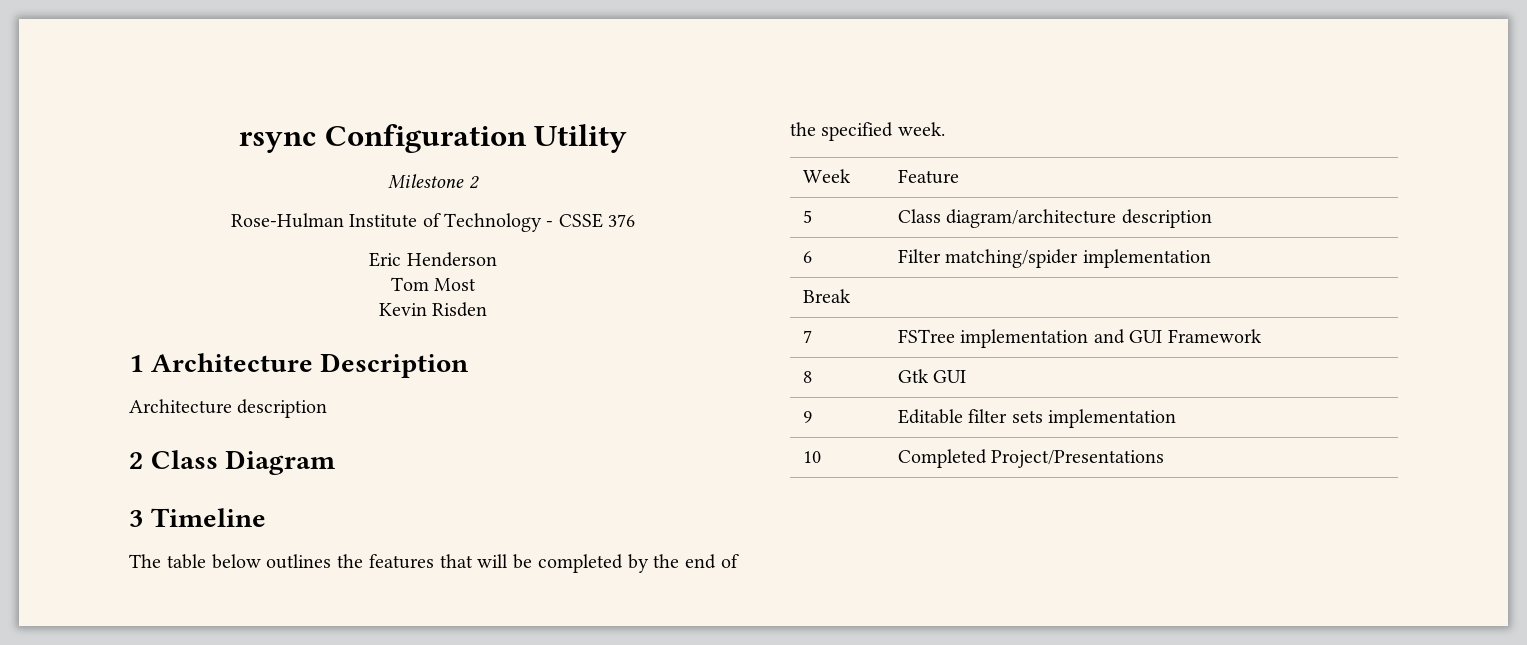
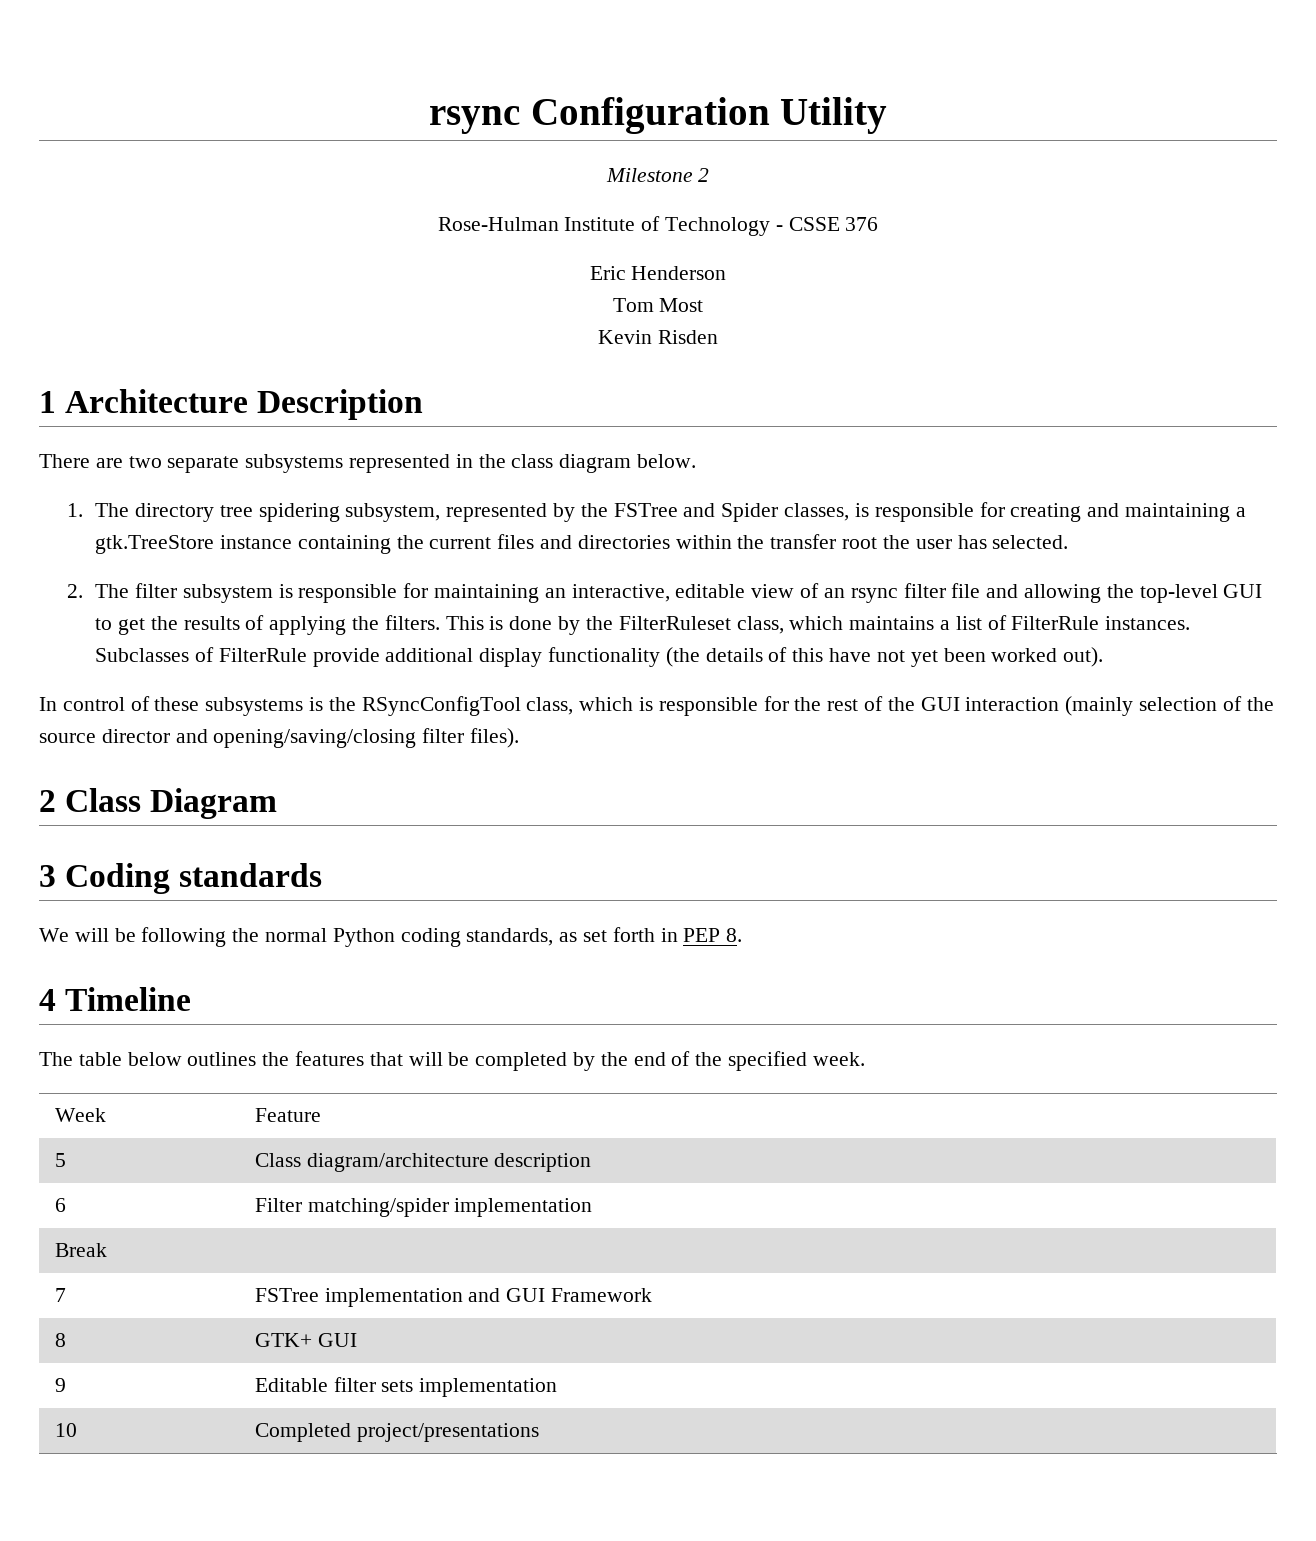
[129,399,328,418] [129,450,336,475] [129,510,143,527] Architecture description // 2 Class Diagram // 3 -> [39,454,697,473] [67,502,1246,522] [95,534,1069,554] [67,583,1263,603] [95,615,1191,635] [95,647,1104,667] [39,696,1274,716] [39,728,520,748] [39,788,278,819] [39,863,323,894] [39,927,743,947] [39,989,56,1011] There are two separate subsystems represented in the class diagram below. // 1. The directory tree spidering subsystem, represented by the FSTree and Spider classes, is responsible for creating and maintaining a gtk.TreeStore instance containing the current files and directories within the transfer root the user has selected. // 2. The filter subsystem is responsible for maintaining an interactive, editable view of an rsync filter file and allowing the top-level GUI to get the results of applying the filters. This is done by the FilterRuleset class, which maintains a list of FilterRule instances. Subclasses of FilterRule provide additional display functionality (the details of this have not yet been worked out). // In control of these subsystems is the RSyncConfigTool class, which is responsible for the rest of the GUI interaction (mainly selection of the source director and opening/saving/closing filter files). // 2 Class Diagram // 3 Coding standards // We will be following the normal Python coding standards, as set forth in PEP 8. // 4
[898,369,930,383] Gtk -> [254,1333,312,1347] GTK+
[991,450,1165,468] Project/Presentations -> [356,1423,539,1442] project/presentations

